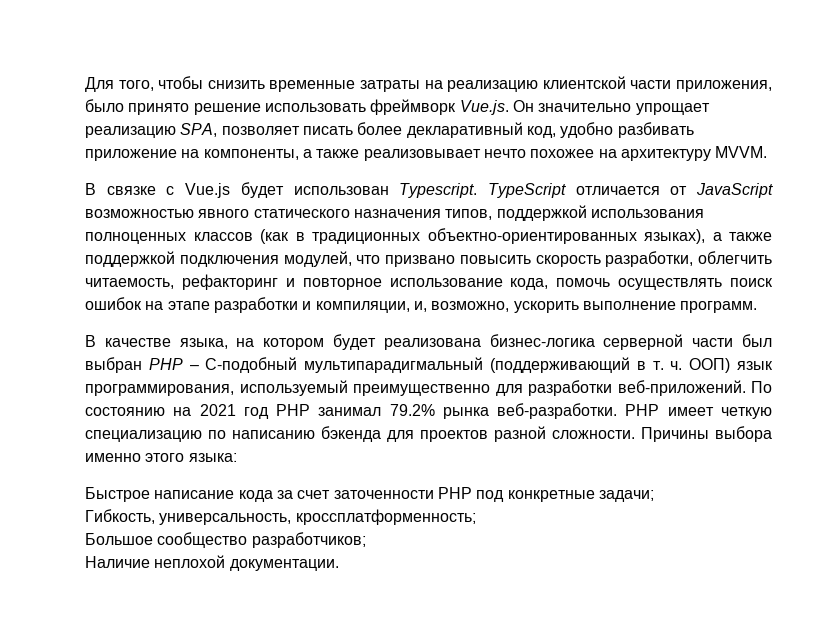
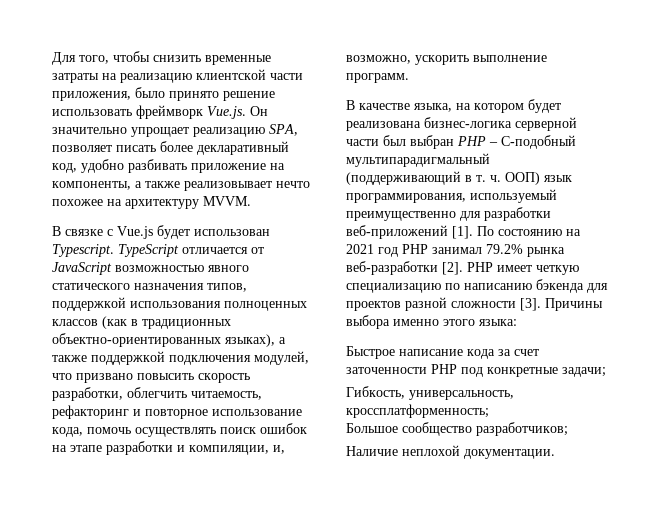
[617,380,746,396] веб-приложений. -> [346,225,473,239] веб-приложений [1].
[497,403,618,419] веб-разработки. -> [346,261,463,275] веб-разработки [2].
[552,430,635,439] сложности. -> [451,298,541,311] сложности [3].

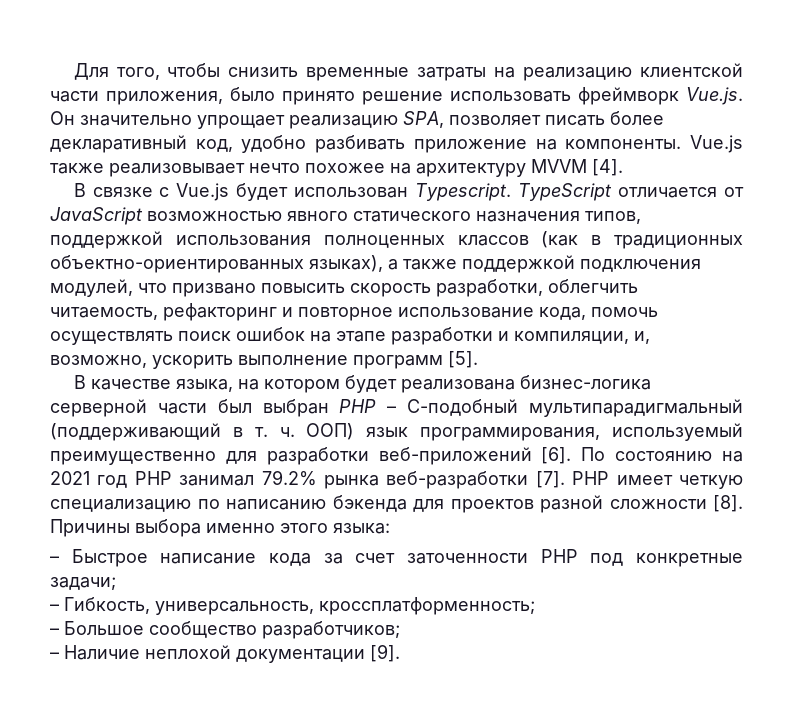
[52,181,142,190] компоненты, а -> [565,135,743,153] компоненты. Vue.js
[203,196,251,206] MVVM. -> [531,159,623,176] MVVM [4].
[346,73,409,83] программ. -> [353,351,478,369] программ [5].
[452,226,473,239] [1]. -> [541,447,572,464] [6].
[442,262,463,275] [2]. -> [535,471,565,488] [7].
[520,298,541,311] [3]. -> [713,495,743,512] [8].
(517, 322) none -> [50,556,59,563] –
(606, 372) none -> [50,604,59,611] –
(489, 411) none -> [50,628,59,635] –
(568, 429) none -> [50,652,59,659] –
[464,449,555,459] документации. -> [236,644,400,663] документации [9].

